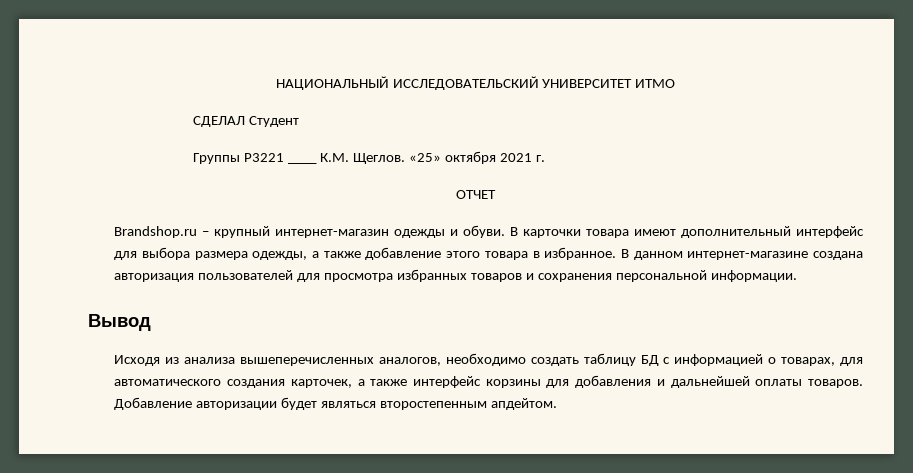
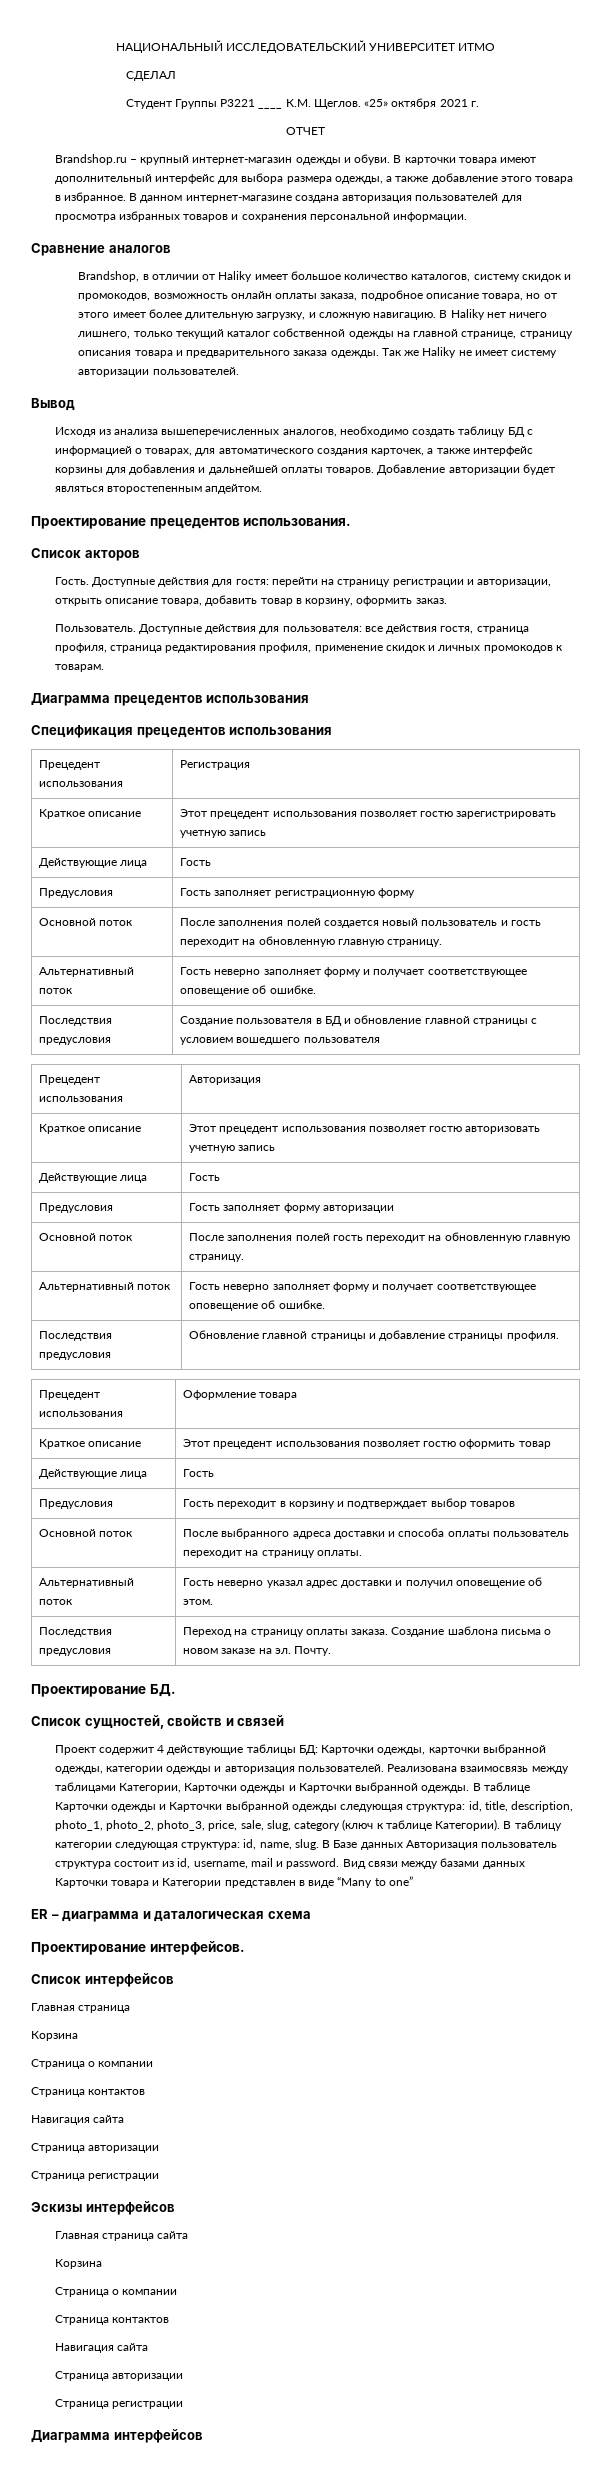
(246, 121) none -> (176, 76) //
(300, 121) // -> (172, 104) none
(797, 276) none -> [31,243,171,256] [78,271,571,282] [78,290,557,301] [78,309,547,320] [78,328,573,339] [78,347,557,358] [78,367,239,377] // Сравнение аналогов // Brandshop, в отличии от Haliky имеет большое количество каталогов, систему скидок и промокодов, возможность онлайн оплаты заказа, подробное описание товара, но от этого имеет более длительную загрузку, и сложную навигацию. В Haliky нет ничего лишнего, только текущий каталог собственной одежды на главной странице, страницу описания товара и предварительного заказа одежды. Так же Haliky не имеет систему авторизации пользователей.
(557, 404) none -> [31,516,352,529] [31,548,140,561] [54,577,552,587] [54,595,447,606] [54,624,529,634] [54,643,563,653] [54,664,104,672] [31,693,310,706] [31,725,333,738] [39,760,101,770] [39,781,124,787] [180,760,251,770] [39,809,142,819] [180,809,557,819] [180,830,267,838] [39,858,148,868] [180,858,212,866] [39,888,114,898] [180,888,415,898] [39,918,134,926] [180,918,541,928] [180,936,443,947] [39,967,135,977] [39,988,74,994] [180,967,527,977] [180,985,316,996] [39,1016,113,1026] [39,1037,112,1045] [180,1015,538,1026] [180,1037,380,1045] [39,1075,101,1085] [39,1096,124,1102] [189,1075,262,1085] [39,1124,142,1134] [189,1124,541,1134] [189,1145,276,1153] [39,1173,148,1183] [189,1173,221,1181] [39,1203,114,1213] [189,1203,394,1213] [39,1233,134,1241] [189,1232,570,1243] [189,1254,245,1262] [39,1282,172,1292] [189,1282,536,1292] [189,1300,325,1311] [39,1331,113,1341] [39,1352,112,1360] [189,1330,559,1341] [39,1390,101,1400] [39,1411,124,1417] [183,1390,298,1400] [39,1439,142,1449] [183,1439,551,1449] [39,1469,148,1479] [183,1469,215,1477] [39,1499,114,1509] [183,1498,515,1509] [39,1529,134,1537] [183,1528,569,1539] [183,1550,362,1558] [39,1578,135,1588] [39,1599,74,1605] [183,1577,543,1588] [183,1599,214,1605] [39,1627,113,1637] [39,1648,112,1656] [183,1626,552,1637] [183,1646,332,1656] [31,1684,176,1697] [31,1715,285,1729] [54,1744,546,1755] [54,1764,569,1774] [54,1782,530,1793] [54,1801,574,1812] [54,1819,562,1831] [54,1839,558,1850] [54,1858,525,1869] [54,1876,413,1888] [31,1909,311,1922] [31,1941,245,1955] [31,1973,174,1987] [31,2003,131,2013] [31,2031,78,2041] [31,2059,154,2069] [31,2087,146,2097] [31,2115,125,2125] [31,2143,160,2153] [31,2171,160,2181] [31,2201,175,2215] [54,2231,189,2241] [54,2259,102,2269] [54,2287,178,2297] [54,2315,169,2325] [54,2343,148,2353] [54,2371,183,2381] [54,2399,183,2409] [31,2429,203,2443] // Проектирование прецедентов использования. // Список акторов // Гость. Доступные действия для гостя: перейти на страницу регистрации и авторизации, открыть описание товара, добавить товар в корзину, оформить заказ. // Пользователь. Доступные действия для пользователя: все действия гостя, страница профиля, страница редактирования профиля, применение скидок и личных промокодов к товарам. // Диаграмма прецедентов использования // Спецификация прецедентов использования // Прецедент использования | Регистрация // Краткое описание | Этот прецедент использования позволяет гостю зарегистрировать учетную запись // Действующие лица | Гость // Предусловия | Гость заполняет регистрационную форму // Основной поток | После заполнения полей создается новый пользователь и гость переходит на обновленную главную страницу. // Альтернативный поток | Гость неверно заполняет форму и получает соответствующее оповещение об ошибке. // Последствия предусловия | Создание пользователя в БД и обновление главной страницы с условием вошедшего пользователя // Прецедент использования | Авторизация // Краткое описание | Этот прецедент использования позволяет гостю авторизовать учетную запись // Действующие лица | Гость // Предусловия | Гость заполняет форму авторизации // Основной поток | После заполнения полей гость переходит на обновленную главную страницу. // Альтернативный поток | Гость неверно заполняет форму и получает соответствующее оповещение об ошибке. // Последствия предусловия | Обновление главной страницы и добавление страницы профиля. // Прецедент использования | Оформление товара // Краткое описание | Этот прецедент использования позволяет гостю оформить товар // Действующие лица | Гость // Предусловия | Гость переходит в корзину и подтверждает выбор товаров // Основной поток | После выбранного адреса доставки и способа оплаты пользователь переходит на страницу оплаты. // Альтернативный поток | Гость неверно указал адрес доставки и получил оповещение об этом. // Последствия предусловия | Переход на страницу оплаты заказа. Создание шаблона письма о новом заказе на эл. Почту. // Проектирование БД. // Список сущностей, свойств и связей // Проект содержит 4 действующие таблицы БД: Карточки одежды, карточки выбранной одежды, категории одежды и авторизация пользователей. Реализована взаимосвязь между таблицами Категории, Карточки одежды и Карточки выбранной одежды. В таблице Карточки одежды и Карточки выбранной одежды следующая структура: id, title, description, photo_1, photo_2, photo_3, price, sale, slug, category (ключ к таблице Категории). В таблицу категории следующая структура: id, name, slug. В Базе данных Авторизация пользователь структура состоит из id, username, mail и password. Вид связи между базами данных Карточки товара и Категории представлен в виде “Many to one” // ER – диаграмма и даталогическая схема // Проектирование интерфейсов. // Список интерфейсов // Главная страница // Корзина // Страница о компании // Страница контактов // Навигация сайта // Страница авторизации // Страница регистрации // Эскизы интерфейсов // Главная страница сайта // Корзина // Страница о компании // Страница контактов // Навигация сайта // Страница авторизации // Страница регистрации // Диаграмма интерфейсов

